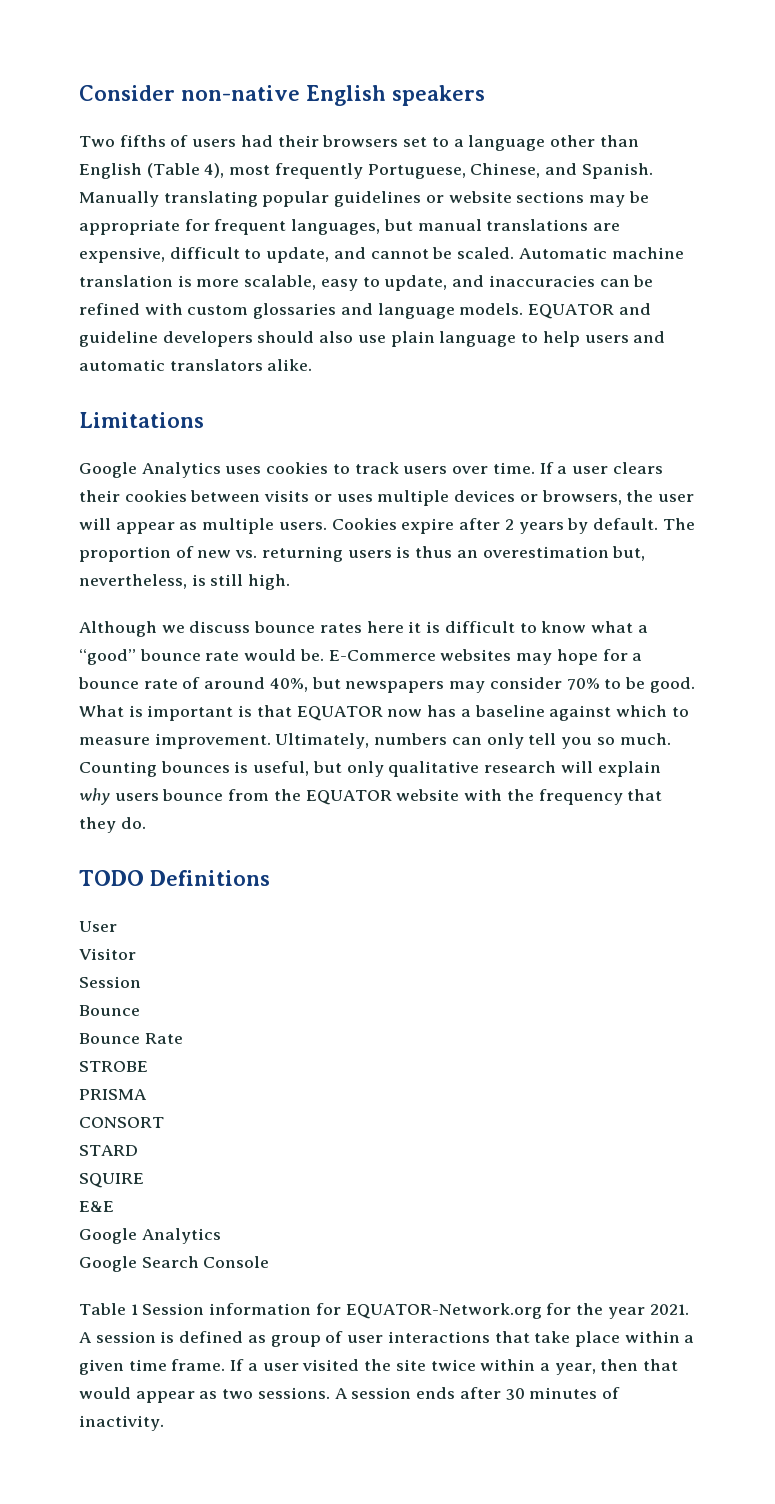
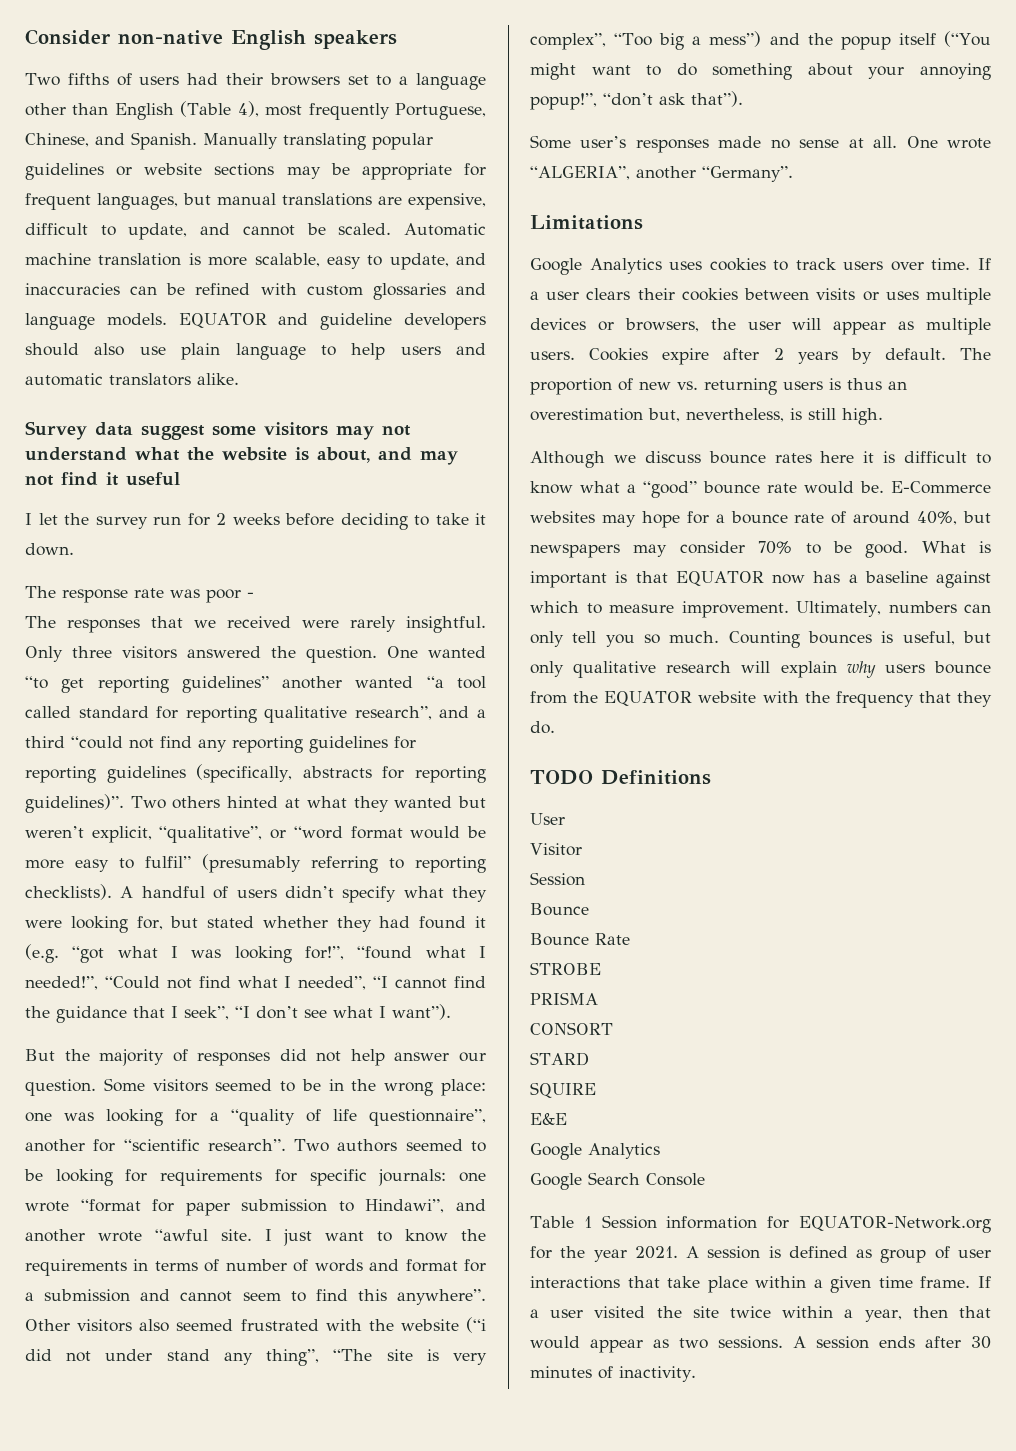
(313, 365) none -> [25,421,411,440] [25,447,458,465] [25,472,180,486] [25,513,486,530] [25,543,74,556] [25,586,254,603] [25,616,486,633] [25,646,486,663] [25,676,486,693] [25,706,486,723] [25,736,416,753] [25,764,486,783] [25,794,486,813] [25,826,486,843] [25,854,486,873] [25,884,487,903] [25,916,486,933] [25,944,486,963] [25,976,487,990] [25,1004,451,1023] [25,1049,486,1066] [25,1078,486,1096] [25,1109,486,1126] [25,1139,487,1152] [24,1169,487,1186] [25,1199,486,1216] [25,1229,487,1246] [25,1259,487,1276] [25,1289,486,1305] [25,1317,486,1333] [25,1349,488,1366] [530,31,992,50] [530,63,991,80] [530,91,743,110] [530,135,992,153] [530,166,793,182] // Survey data suggest some visitors may not understand what the website is about, and may not find it useful // I let the survey run for 2 weeks before deciding to take it down. // The response rate was poor - // The responses that we received were rarely insightful. Only three visitors answered the question. One wanted “to get reporting guidelines” another wanted “a tool called standard for reporting qualitative research”, and a third “could not find any reporting guidelines for reporting guidelines (specifically, abstracts for reporting guidelines)”. Two others hinted at what they wanted but weren’t explicit, “qualitative”, or “word format would be more easy to fulfil” (presumably referring to reporting checklists). A handful of users didn’t specify what they were looking for, but stated whether they had found it (e.g. “got what I was looking for!”, “found what I needed!”, “Could not find what I needed”, “I cannot find the guidance that I seek”, “I don’t see what I want”). // But the majority of responses did not help answer our question. Some visitors seemed to be in the wrong place: one was looking for a “quality of life questionnaire”, another for “scientific research”. Two authors seemed to be looking for requirements for specific journals: one wrote “format for paper submission to Hindawi”, and another wrote “awful site. I just want to know the requirements in terms of number of words and format for a submission and cannot seem to find this anywhere”. Other visitors also seemed frustrated with the website (“i did not under stand any thing”, “The site is very complex”, “Too big a mess”) and the popup itself (“You might want to do something about your annoying popup!”, “don’t ask that”). // Some user’s responses made no sense at all. One wrote “ALGERIA”, another “Germany”.

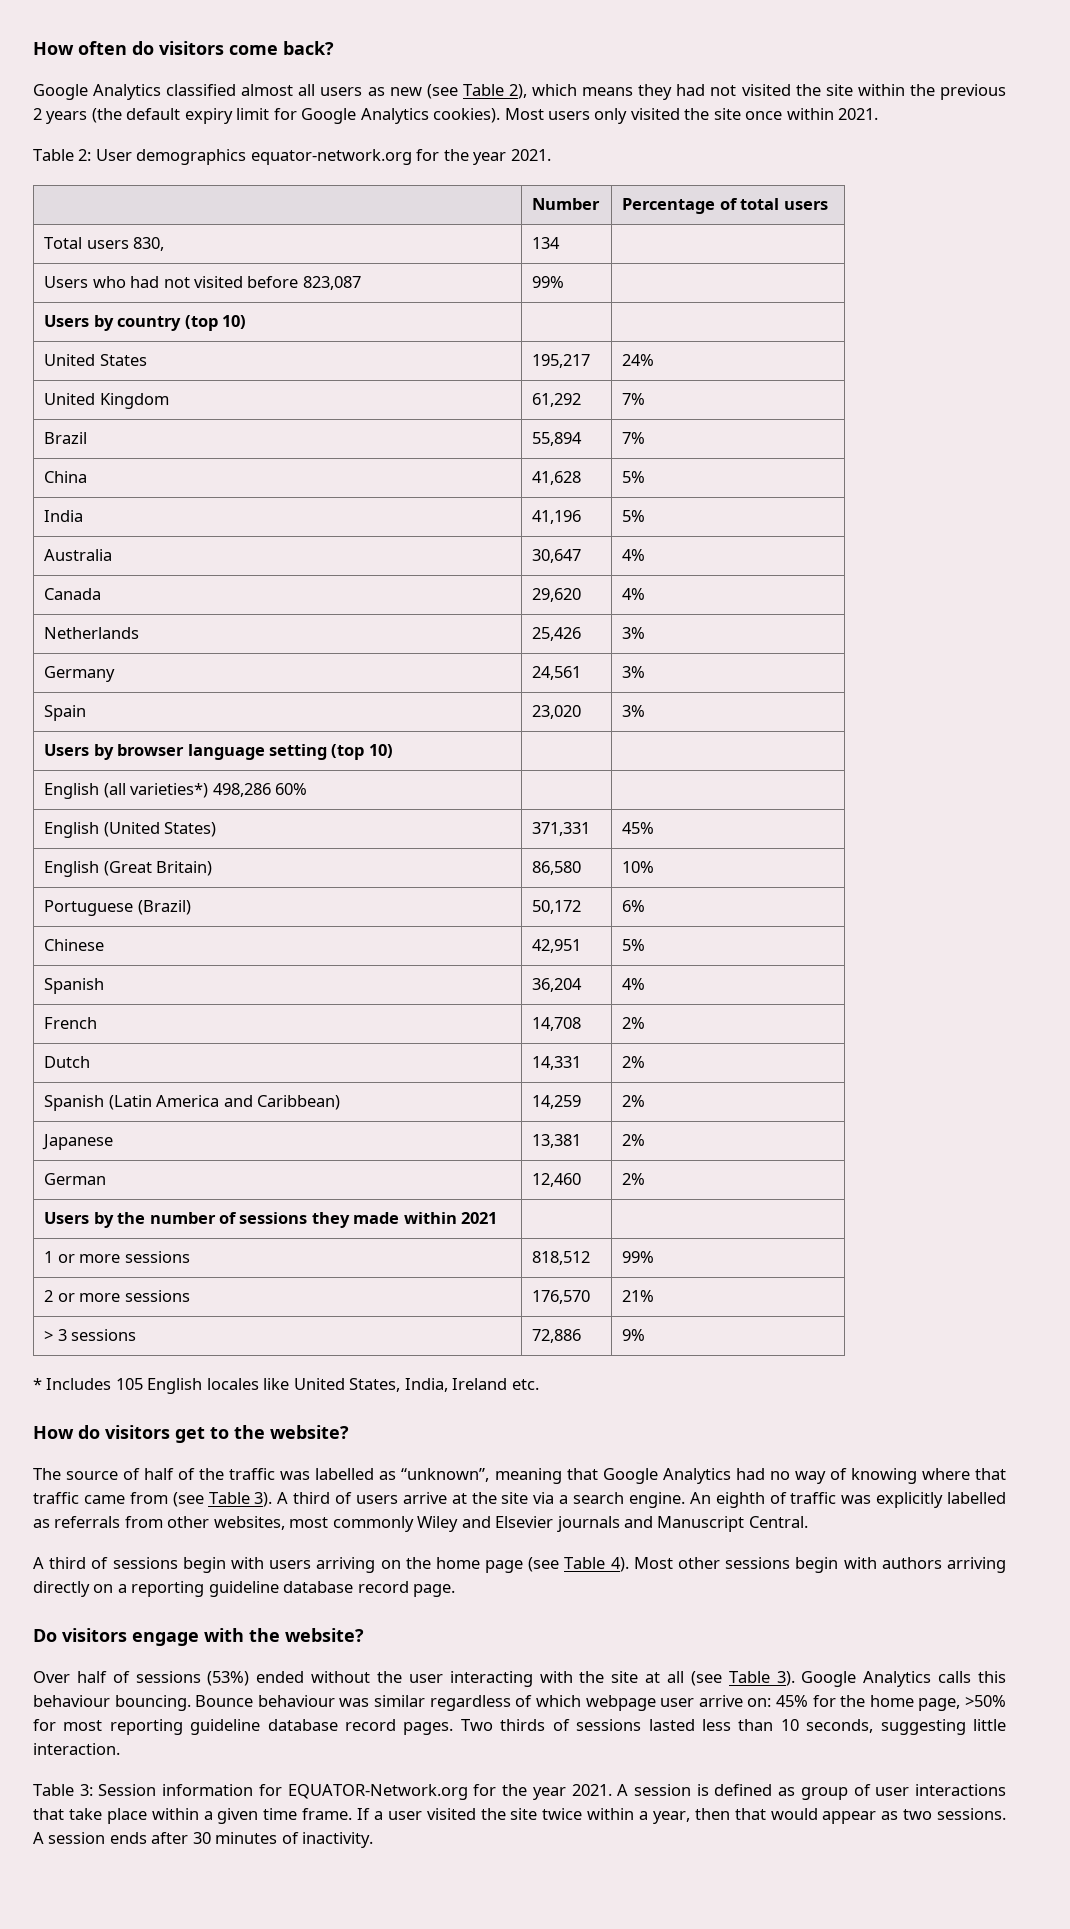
[25,29,397,50] [25,73,486,90] [25,101,486,120] [25,132,433,150] [25,163,487,180] [25,193,486,210] [25,223,487,240] [25,253,486,270] [25,283,487,300] [25,313,486,330] [25,343,486,360] [25,373,239,386] [25,421,411,440] [25,447,458,465] [25,472,180,486] [25,513,486,530] [25,543,74,556] [25,586,254,603] [25,616,486,633] [25,646,486,663] [25,676,486,693] [25,706,486,723] [25,736,416,753] [25,764,486,783] [25,794,486,813] [25,826,486,843] [25,854,486,873] [25,884,487,903] [25,916,486,933] [25,944,486,963] [25,976,487,990] [25,1004,451,1023] [25,1049,486,1066] [25,1078,486,1096] [25,1109,486,1126] [25,1139,487,1152] [24,1169,487,1186] [25,1199,486,1216] [25,1229,487,1246] [25,1259,487,1276] [25,1289,486,1305] [25,1317,486,1333] [25,1349,488,1366] [530,31,992,50] [530,63,991,80] [530,91,743,110] [530,135,992,153] [530,166,793,182] [530,215,643,230] [530,258,991,275] [530,288,991,305] [530,318,991,335] [530,348,991,365] [530,378,907,395] [530,408,883,425] [530,451,992,468] [530,481,991,498] [530,511,991,528] [530,541,991,558] [530,571,991,588] [530,601,991,618] [530,631,991,648] [530,661,991,678] [530,691,992,708] [530,721,555,734] [530,770,711,785] [530,813,565,825] [530,843,582,856] [530,872,585,886] [530,903,589,916] [530,933,630,946] [530,962,601,975] [530,992,598,1005] [530,1022,613,1035] [530,1052,589,1066] [530,1082,596,1098] [530,1113,567,1125] [530,1143,660,1160] [530,1172,705,1190] [530,1216,592,1228] Consider non-native English speakers // Two fifths of users had their browsers set to a language other than English (Table 4), most frequently Portuguese, Chinese, and Spanish. Manually translating popular guidelines or website sections may be appropriate for frequent languages, but manual translations are expensive, difficult to update, and cannot be scaled. Automatic machine translation is more scalable, easy to update, and inaccuracies can be refined with custom glossaries and language models. EQUATOR and guideline developers should also use plain language to help users and automatic translators alike. // Survey data suggest some visitors may not understand what the website is about, and may not find it useful // I let the survey run for 2 weeks before deciding to take it down. // The response rate was poor - // The responses that we received were rarely insightful. Only three visitors answered the question. One wanted “to get reporting guidelines” another wanted “a tool called standard for reporting qualitative research”, and a third “could not find any reporting guidelines for reporting guidelines (specifically, abstracts for reporting guidelines)”. Two others hinted at what they wanted but weren’t explicit, “qualitative”, or “word format would be more easy to fulfil” (presumably referring to reporting checklists). A handful of users didn’t specify what they were looking for, but stated whether they had found it (e.g. “got what I was looking for!”, “found what I needed!”, “Could not find what I needed”, “I cannot find the guidance that I seek”, “I don’t see what I want”). // But the majority of responses did not help answer our question. Some visitors seemed to be in the wrong place: one was looking for a “quality of life questionnaire”, another for “scientific research”. Two authors seemed to be looking for requirements for specific journals: one wrote “format for paper submission to Hindawi”, and another wrote “awful site. I just want to know the requirements in terms of number of words and format for a submission and cannot seem to find this anywhere”. Other visitors also seemed frustrated with the website (“i did not under stand any thing”, “The site is very complex”, “Too big a mess”) and the popup itself (“You might want to do something about your annoying popup!”, “don’t ask that”). // Some user’s responses made no sense at all. One wrote “ALGERIA”, another “Germany”. // Limitations // Google Analytics uses cookies to track users over time. If a user clears their cookies between visits or uses multiple devices or browsers, the user will appear as multiple users. Cookies expire after 2 years by default. The proportion of new vs. returning users is thus an overestimation but, nevertheless, is still high. // Although we discuss bounce rates here it is difficult to know what a “good” bounce rate would be. E-Commerce websites may hope for a bounce rate of around 40%, but newspapers may consider 70% to be good. What is important is that EQUATOR now has a baseline against which to measure improvement. Ultimately, numbers can only tell you so much. Counting bounces is useful, but only qualitative research will explain why users bounce from the EQUATOR website with the frequency that they do. // TODO Definitions // User // Visitor // Session // Bounce // Bounce Rate // STROBE // PRISMA // CONSORT // STARD // SQUIRE // E&E // Google Analytics // Google Search Console // Table 1 -> [33,41,334,55] [33,84,1006,100] [33,108,879,124] [33,149,551,165] [532,198,601,210] [622,198,828,214] [44,237,165,251] [532,237,561,249] [44,276,361,290] [532,276,565,288] [44,315,246,331] [44,354,147,366] [532,354,591,368] [622,354,655,366] [44,393,169,409] [532,393,582,407] [622,393,646,405] [44,432,88,444] [532,432,583,446] [622,432,646,444] [44,471,88,483] [532,471,582,485] [622,471,646,483] [44,510,84,522] [532,510,582,524] [622,510,646,522] [44,549,113,561] [532,549,582,563] [622,549,646,561] [44,588,102,600] [532,588,582,602] [622,588,646,600] [44,627,140,639] [532,627,582,641] [622,627,646,639] [44,666,116,682] [532,666,582,680] [622,666,646,678] [44,705,87,721] [532,705,582,719] [622,705,646,717] [44,744,393,760] [44,783,307,799] [44,822,217,838] [532,822,591,836] [622,822,655,834] [44,861,213,877] [532,861,582,875] [622,861,655,873] [44,900,191,916] [532,900,582,914] [622,900,646,912] [44,939,105,951] [532,939,582,953] [622,939,646,951] [44,978,105,994] [532,978,583,992] [622,978,646,990] [44,1017,98,1029] [532,1017,582,1031] [622,1017,646,1029] [44,1056,91,1068] [532,1056,582,1070] [622,1056,646,1068] [44,1095,340,1111] [532,1095,582,1109] [622,1095,646,1107] [42,1134,114,1150] [532,1134,582,1148] [622,1134,646,1146] [44,1173,107,1185] [532,1173,582,1187] [622,1173,646,1185] [44,1212,498,1228] [44,1251,190,1263] [532,1251,591,1265] [622,1251,655,1263] [44,1290,190,1302] [532,1290,591,1304] [622,1290,655,1302] [44,1329,137,1341] [532,1329,582,1343] [622,1329,646,1341] [33,1378,539,1394] [33,1425,349,1443] [33,1468,1006,1484] [33,1492,1006,1508] [33,1516,808,1532] [33,1557,1006,1573] [33,1581,456,1597] [33,1628,364,1646] [33,1671,1007,1687] [33,1695,1006,1711] [33,1719,1006,1735] [33,1743,120,1755] [33,1784,93,1796] How often do visitors come back? // Google Analytics classified almost all users as new (see Table 2), which means they had not visited the site within the previous 2 years (the default expiry limit for Google Analytics cookies). Most users only visited the site once within 2021. // Table 2: User demographics equator-network.org for the year 2021. // | Number | Percentage of total users // Total users 830, | 134 | // Users who had not visited before 823,087 | 99% | // Users by country (top 10) | | // United States | 195,217 | 24% // United Kingdom | 61,292 | 7% // Brazil | 55,894 | 7% // China | 41,628 | 5% // India | 41,196 | 5% // Australia | 30,647 | 4% // Canada | 29,620 | 4% // Netherlands | 25,426 | 3% // Germany | 24,561 | 3% // Spain | 23,020 | 3% // Users by browser language setting (top 10) | | // English (all varieties*) 498,286 60% | | // English (United States) | 371,331 | 45% // English (Great Britain) | 86,580 | 10% // Portuguese (Brazil) | 50,172 | 6% // Chinese | 42,951 | 5% // Spanish | 36,204 | 4% // French | 14,708 | 2% // Dutch | 14,331 | 2% // Spanish (Latin America and Caribbean) | 14,259 | 2% // Japanese | 13,381 | 2% // German | 12,460 | 2% // Users by the number of sessions they made within 2021 | | // 1 or more sessions | 818,512 | 99% // 2 or more sessions | 176,570 | 21% // > 3 sessions | 72,886 | 9% // * Includes 105 English locales like United States, India, Ireland etc. // How do visitors get to the website? // The source of half of the traffic was labelled as “unknown”, meaning that Google Analytics had no way of knowing where that traffic came from (see Table 3). A third of users arrive at the site via a search engine. An eighth of traffic was explicitly labelled as referrals from other websites, most commonly Wiley and Elsevier journals and Manuscript Central. // A third of sessions begin with users arriving on the home page (see Table 4). Most other sessions begin with authors arriving directly on a reporting guideline database record page. // Do visitors engage with the website? // Over half of sessions (53%) ended without the user interacting with the site at all (see Table 3). Google Analytics calls this behaviour bouncing. Bounce behaviour was similar regardless of which webpage user arrive on: 45% for the home page, >50% for most reporting guideline database record pages. Two thirds of sessions lasted less than 10 seconds, suggesting little interaction. // Table 3:

